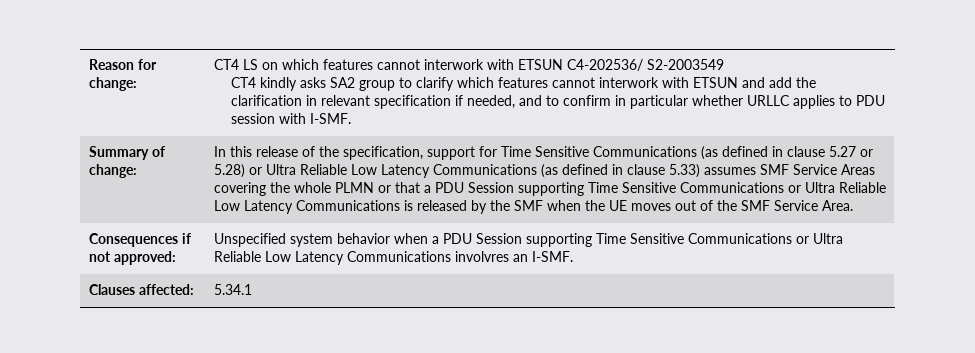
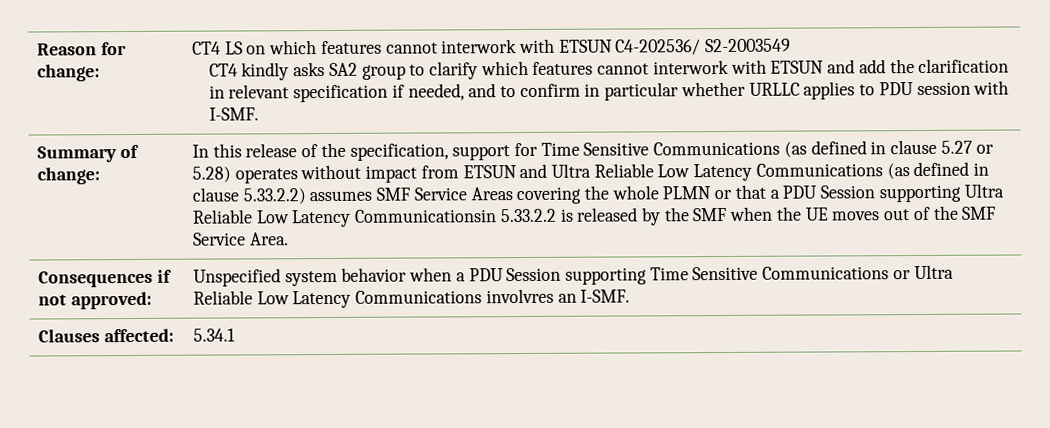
[248,167,262,175] or -> [234,163,548,184] operates without impact from ETSUN and
[668,164,700,178] 5.33) -> [242,188,306,205] 5.33.2.2)
[587,182,886,193] [213,200,400,214] Time Sensitive Communications or Ultra Reliable Low Latency Communications -> [963,183,1004,198] [191,208,557,228] Ultra Reliable Low Latency Communicationsin 5.33.2.2

